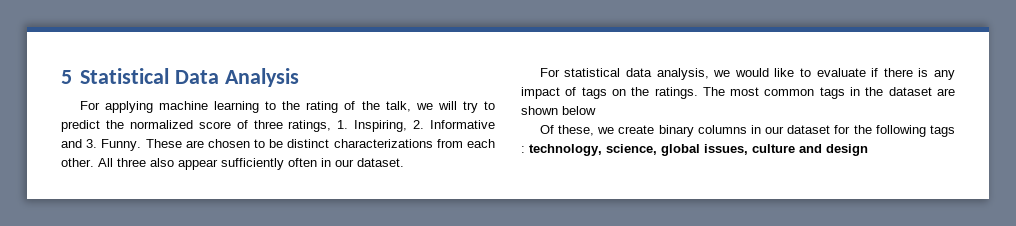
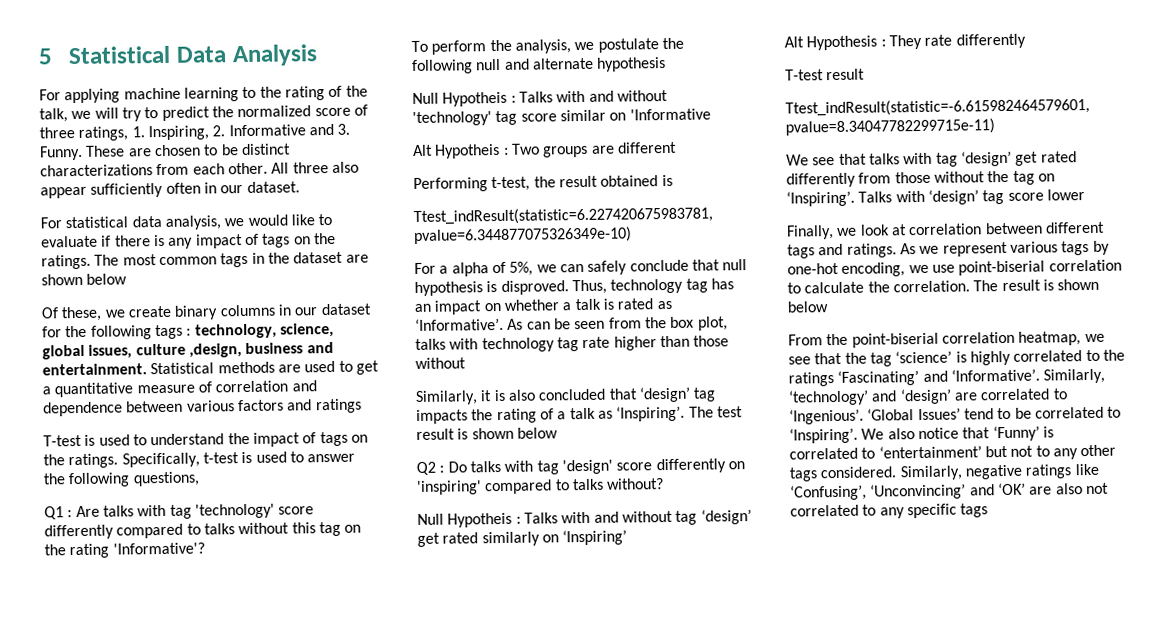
[799,144,868,156] and design -> [188,341,334,358] [42,360,379,376] [42,380,317,398] [43,398,362,417] [43,431,368,447] [43,451,356,469] [43,471,200,488] [44,503,315,520] [44,521,362,540] [44,542,205,559] [411,37,684,55] [411,56,667,75] [412,89,668,107] [412,108,711,127] [413,141,677,159] [413,174,673,193] [413,206,713,226] [414,226,632,244] [414,259,748,277] [414,278,734,296] [414,298,672,315] [415,316,728,331] [415,335,730,353] [415,357,466,369] [415,386,717,405] [416,405,743,424] [416,427,558,440] [416,458,745,475] [416,478,665,495] [417,509,752,528] [417,529,628,547] [784,33,1026,51] [785,68,866,81] [785,97,1090,117] [785,118,995,136] [786,150,1077,167] [786,170,1055,188] [786,189,1085,207] [786,221,1105,240] [787,240,1110,259] [787,259,1122,277] [787,278,1100,294] [787,301,829,313] [788,331,1105,348] [788,349,1125,367] [788,368,1106,387] [788,388,1068,406] [789,406,1122,425] [789,425,1054,444] [789,444,1117,460] [789,463,1099,482] [790,482,1109,501] [790,503,989,519] ,design, business and entertainment. Statistical methods are used to get a quantitative measure of correlation and dependence between various factors and ratings // T-test is used to understand the impact of tags on the ratings. Specifically, t-test is used to answer the following questions, // Q1 : Are talks with tag 'technology' score differently compared to talks without this tag on the rating 'Informative'? // To perform the analysis, we postulate the following null and alternate hypothesis // Null Hypotheis : Talks with and without 'technology' tag score similar on 'Informative // Alt Hypotheis : Two groups are different // Performing t-test, the result obtained is // Ttest_indResult(statistic=6.227420675983781, pvalue=6.344877075326349e-10) // For a alpha of 5%, we can safely conclude that null hypothesis is disproved. Thus, technology tag has an impact on whether a talk is rated as ‘Informative’. As can be seen from the box plot, talks with technology tag rate higher than those without // Similarly, it is also concluded that ‘design’ tag impacts the rating of a talk as ‘Inspiring’. The test result is shown below // Q2 : Do talks with tag 'design' score differently on 'inspiring' compared to talks without? // Null Hypotheis : Talks with and without tag ‘design’ get rated similarly on ‘Inspiring’ // Alt Hypothesis : They rate differently // T-test result // Ttest_indResult(statistic=-6.615982464579601, pvalue=8.34047782299715e-11) // We see that talks with tag ‘design’ get rated differently from those without the tag on ‘Inspiring’. Talks with ‘design’ tag score lower // Finally, we look at correlation between different tags and ratings. As we represent various tags by one-hot encoding, we use point-biserial correlation to calculate the correlation. The result is shown below // From the point-biserial correlation heatmap, we see that the tag ‘science’ is highly correlated to the ratings ‘Fascinating’ and ‘Informative’. Similarly, ‘technology’ and ‘design’ are correlated to ‘Ingenious’. ‘Global Issues’ tend to be correlated to ‘Inspiring’. We also notice that ‘Funny’ is correlated to ‘entertainment’ but not to any other tags considered. Similarly, negative ratings like ‘Confusing’, ‘Unconvincing’ and ‘OK’ are also not correlated to any specific tags

